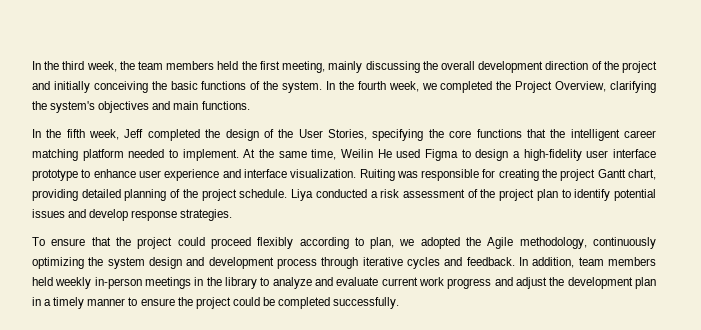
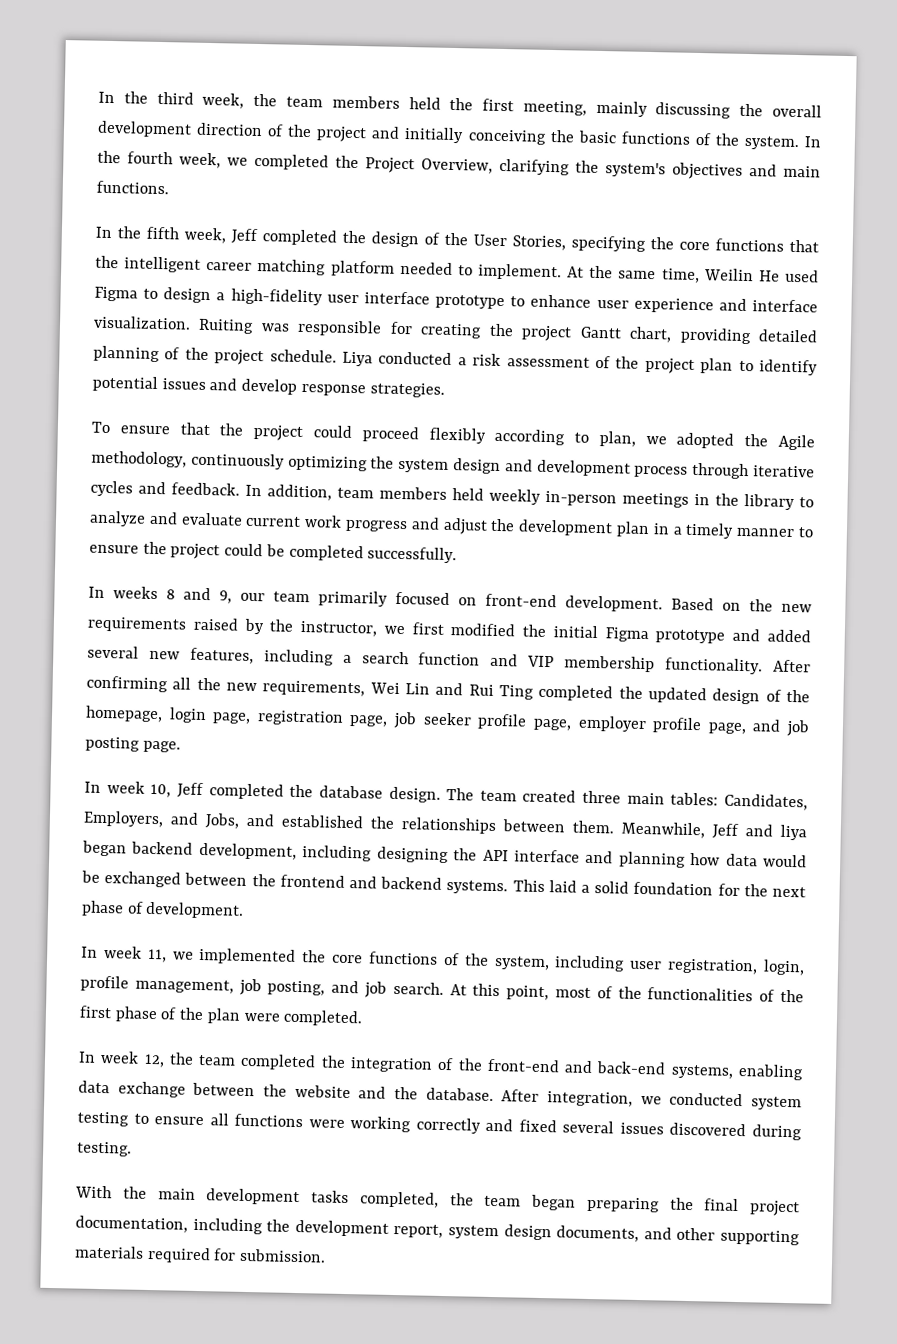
(400, 303) none -> [88,586,812,613] [87,616,811,644] [87,645,811,675] [86,675,811,705] [85,705,811,737] [85,736,181,753] [84,781,808,811] [83,810,807,841] [82,840,807,868] [81,870,807,898] [81,900,245,919] [81,946,805,976] [80,975,804,1003] [79,1005,364,1027] [78,1050,805,1081] [78,1080,803,1111] [77,1111,803,1141] [77,1141,132,1157] [75,1185,800,1217] [75,1215,801,1246] [74,1245,327,1264] // In weeks 8 and 9, our team primarily focused on front-end development. Based on the new requirements raised by the instructor, we first modified the initial Figma prototype and added several new features, including a search function and VIP membership functionality. After confirming all the new requirements, Wei Lin and Rui Ting completed the updated design of the homepage, login page, registration page, job seeker profile page, employer profile page, and job posting page. // In week 10, Jeff completed the database design. The team created three main tables: Candidates, Employers, and Jobs, and established the relationships between them. Meanwhile, Jeff and liya began backend development, including designing the API interface and planning how data would be exchanged between the frontend and backend systems. This laid a solid foundation for the next phase of development. // In week 11, we implemented the core functions of the system, including user registration, login, profile management, job posting, and job search. At this point, most of the functionalities of the first phase of the plan were completed. // In week 12, the team completed the integration of the front-end and back-end systems, enabling data exchange between the website and the database. After integration, we conducted system testing to ensure all functions were working correctly and fixed several issues discovered during testing. // With the main development tasks completed, the team began preparing the final project documentation, including the development report, system design documents, and other supporting materials required for submission.

